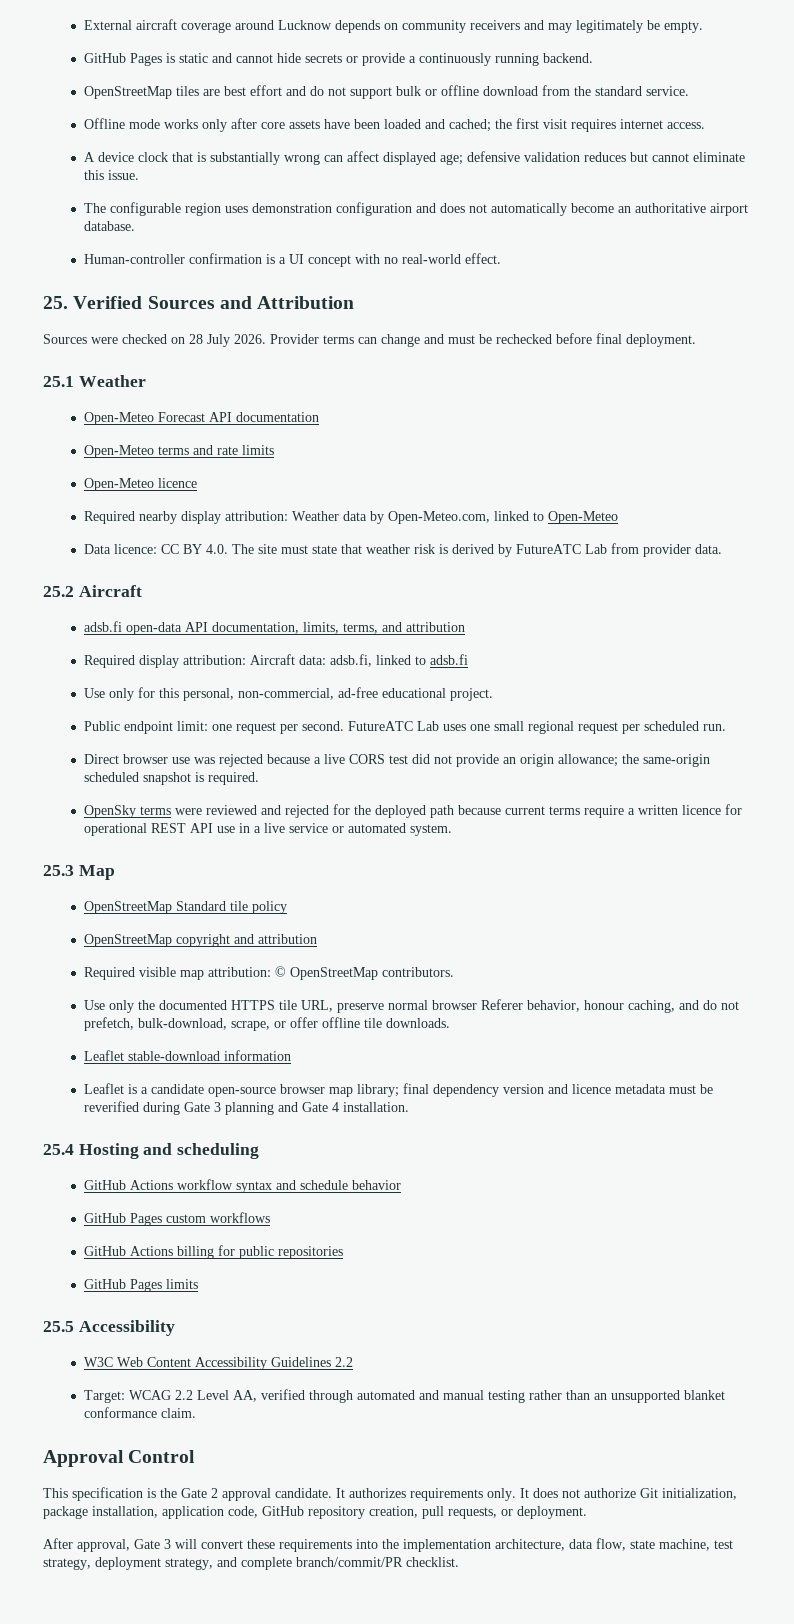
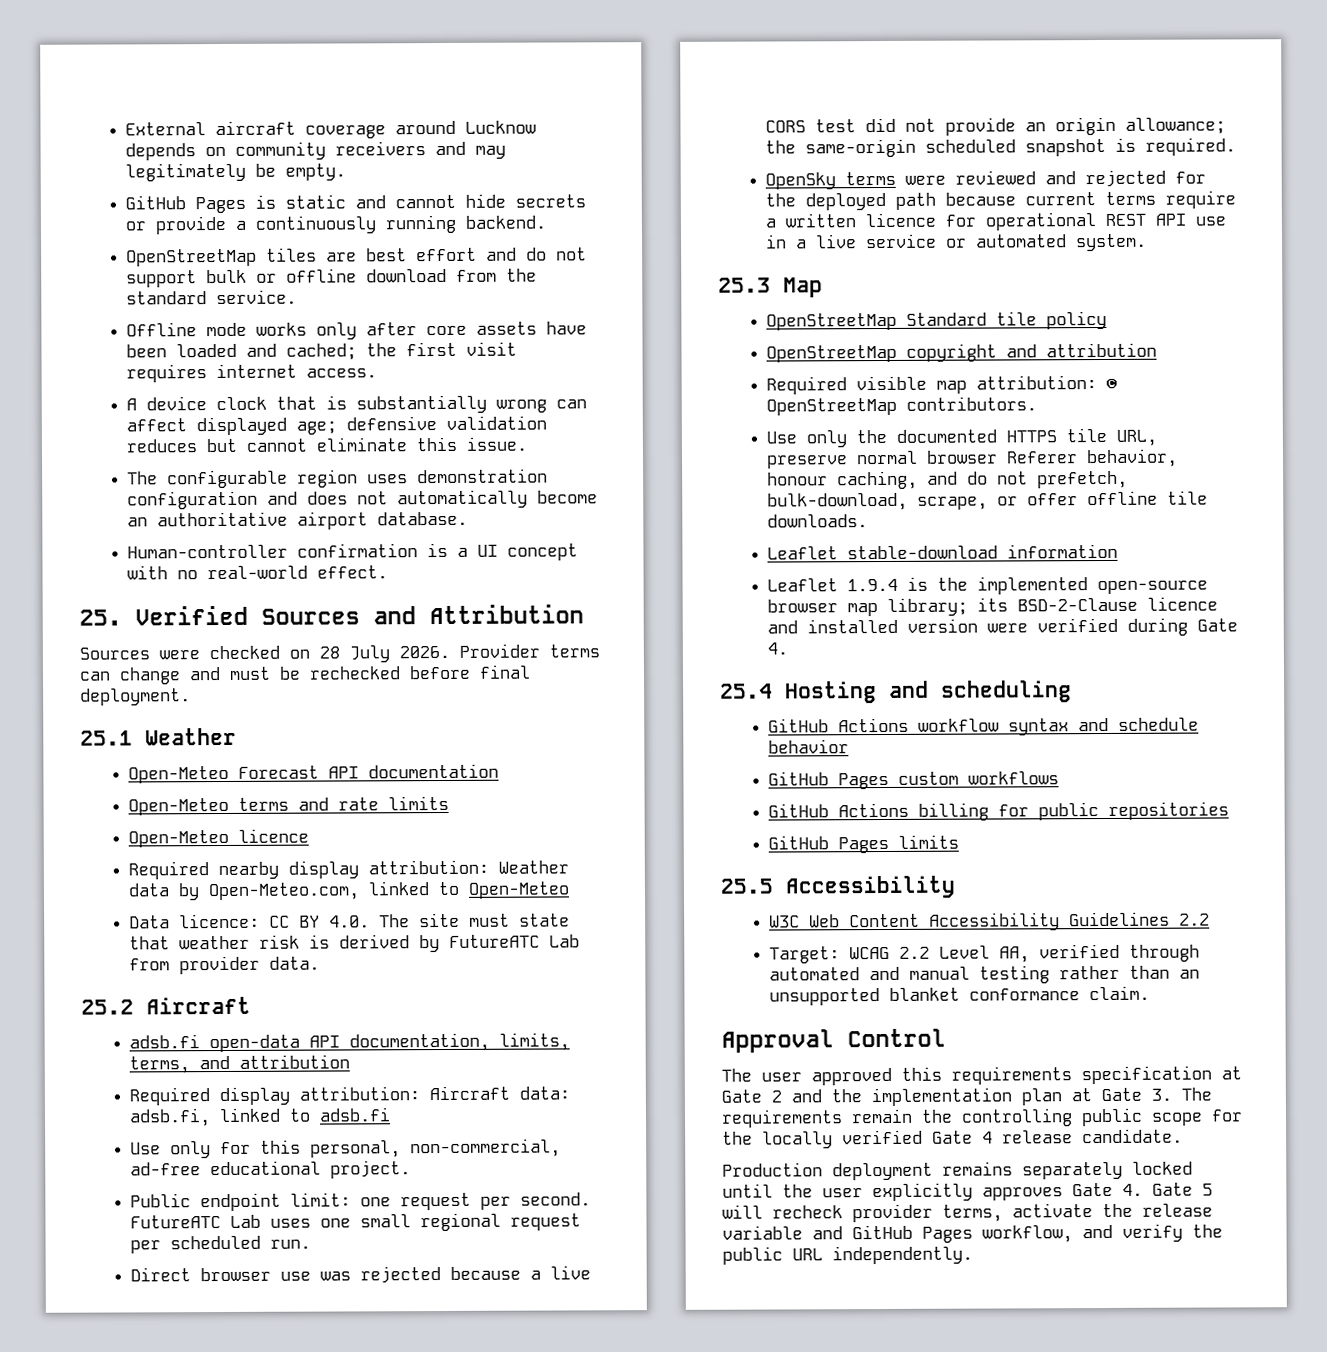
[127,1083,713,1097] [83,1101,409,1115] is a candidate open-source browser map library; final dependency version and licence metadata must be reverified during Gate 3 planning and Gate 4 installation. -> [846,576,1208,595] [766,596,1218,617] [766,617,1238,636] [766,642,788,655] 1.9.4 is the implemented open-source browser map library; its BSD-2-Clause licence and installed version were verified during Gate 4.
[43,1487,737,1501] [43,1506,587,1519] [43,1538,733,1552] [43,1557,459,1570] This specification is the Gate 2 approval candidate. It authorizes requirements only. It does not authorize Git initialization, package installation, application code, GitHub repository creation, pull requests, or deployment. // After approval, Gate 3 will convert these requirements into the implementation architecture, data flow, state machine, test strategy, deployment strategy, and complete branch/commit/PR checklist. -> [721,1065,1242,1086] [721,1087,1212,1107] [721,1107,1243,1128] [722,1128,1183,1149] [722,1161,1193,1181] [722,1182,1213,1202] [722,1203,1213,1223] [722,1223,1223,1243] [722,1245,973,1265] The user approved this requirements specification at Gate 2 and the implementation plan at Gate 3. The requirements remain the controlling public scope for the locally verified Gate 4 release candidate. // Production deployment remains separately locked until the user explicitly approves Gate 4. Gate 5 will recheck provider terms, activate the release variable and GitHub Pages workflow, and verify the public URL independently.

